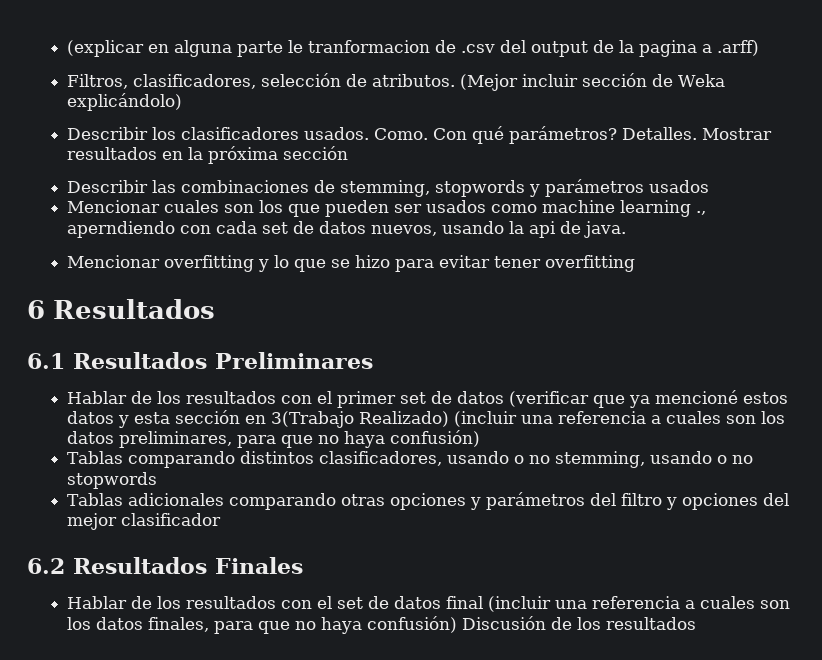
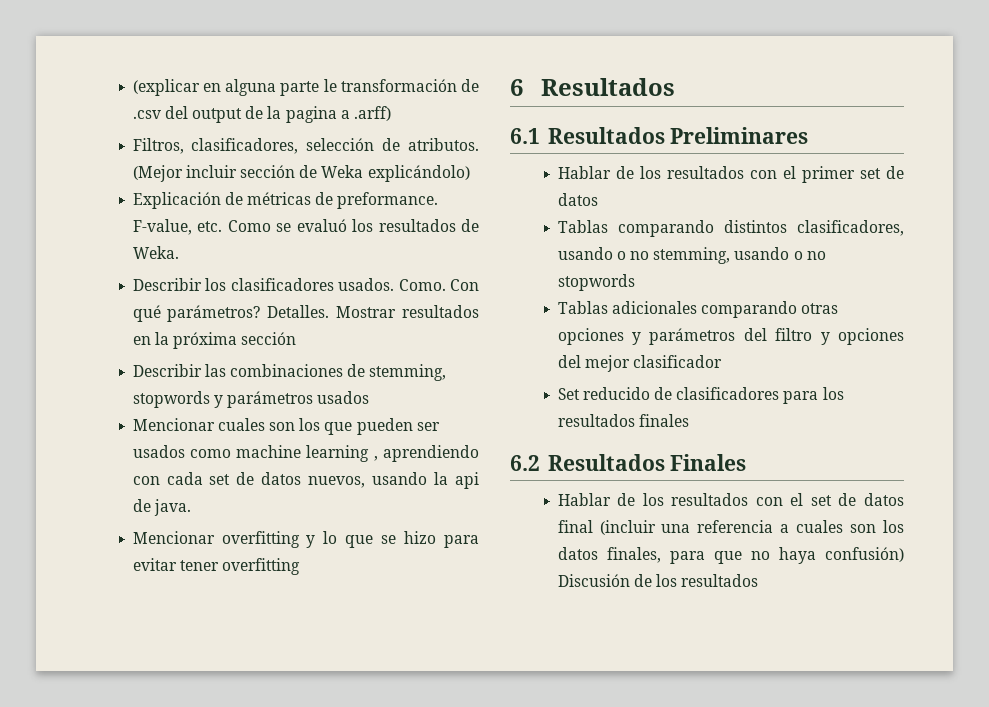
[307,40,430,53] tranformacion -> [340,79,457,92] transformación
(182, 102) none -> [132,192,439,209] [132,219,479,235] [132,246,179,259] // Explicación de métricas de preformance. F-value, etc. Como se evaluó los resultados de Weka.
[695,211,706,215] [66,221,175,238] ., aperndiendo -> [373,445,479,462] , aprendiendo
[508,390,788,408] [66,410,785,428] [66,430,480,448] (verificar que ya mencioné estos datos y esta sección en 3(Trabajo Realizado) (incluir una referencia a cuales son los datos preliminares, para que no haya confusión) -> (598, 199) none
(221, 519) none -> [557,387,844,404] [557,414,689,427] // Set reducido de clasificadores para los resultados finales

